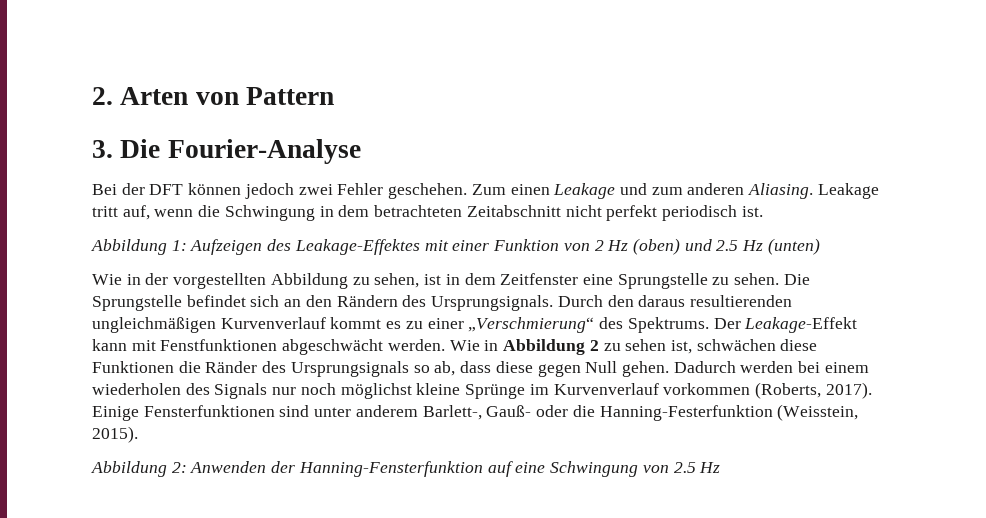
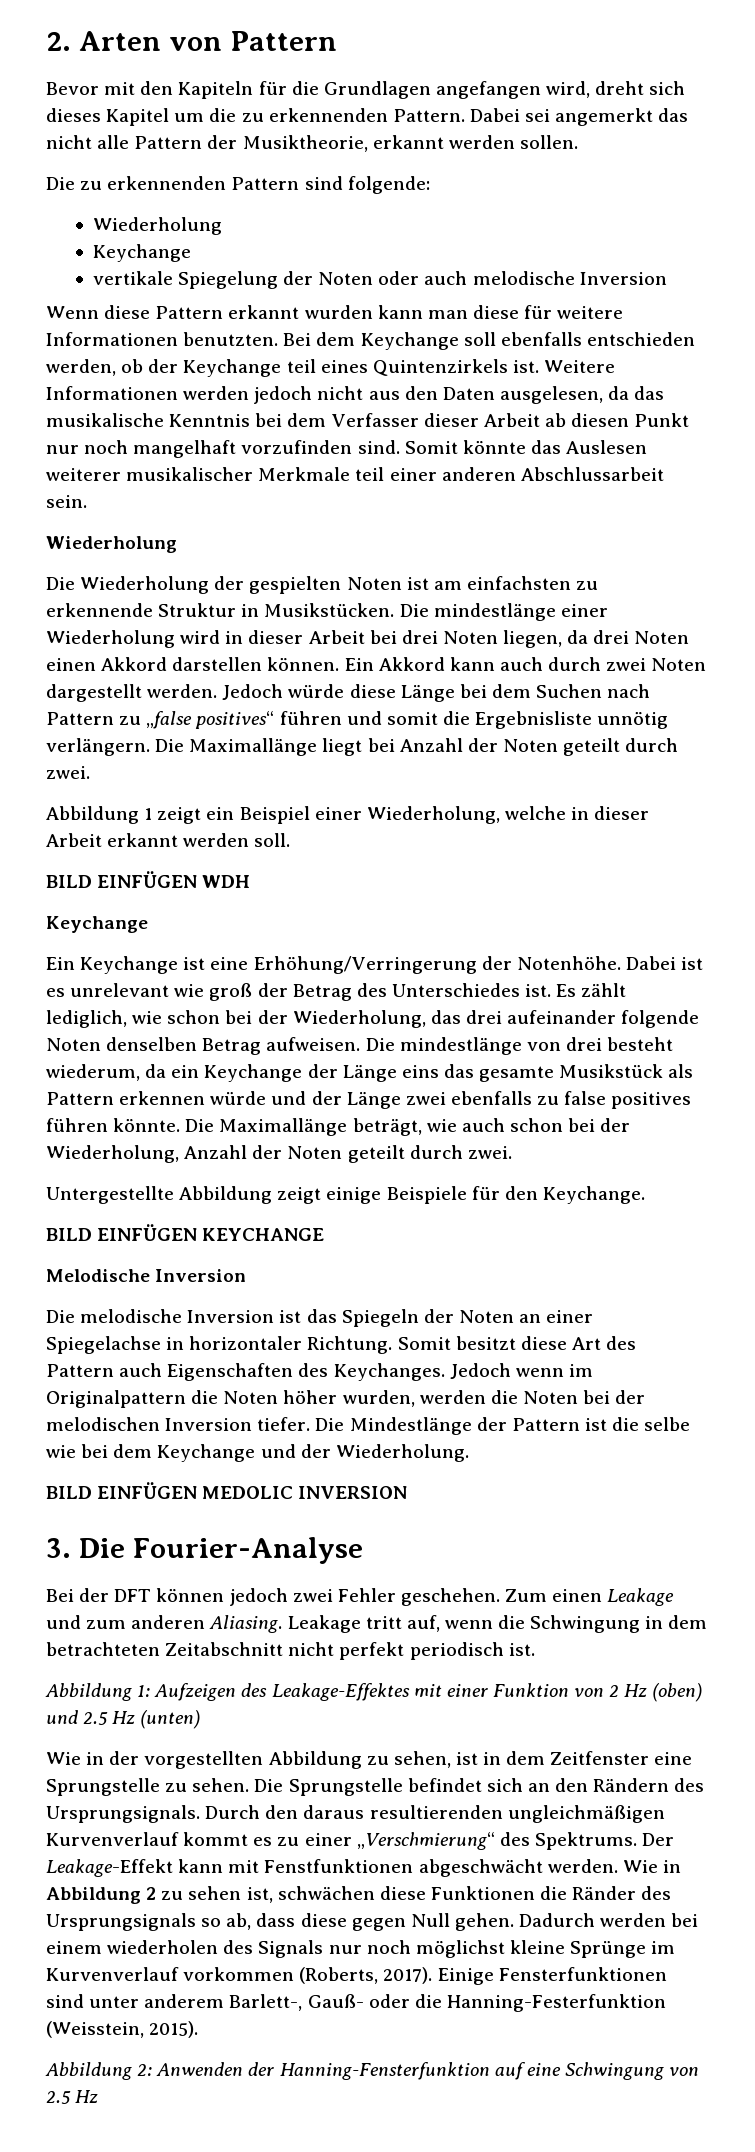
(335, 96) none -> [46,81,686,99] [46,108,689,126] [46,135,578,152] [46,176,430,194] [92,217,222,235] [92,244,191,262] [92,271,667,289] [46,305,624,319] [46,332,695,350] [46,359,616,377] [46,386,665,404] [46,413,690,427] [46,440,648,458] [46,467,664,481] [46,495,87,508] [46,536,177,553] [46,576,599,594] [46,603,608,621] [46,630,690,648] [46,657,707,671] [46,684,651,702] [46,711,669,729] [46,738,679,756] [46,766,90,779] [46,806,650,824] [46,833,291,847] [46,871,251,888] [46,916,148,933] [46,956,704,974] [46,983,627,1001] [46,1010,700,1028] [46,1037,674,1055] [46,1064,694,1082] [46,1091,692,1109] [46,1118,631,1136] [46,1145,512,1163] [46,1186,645,1204] [46,1224,325,1241] [46,1269,247,1282] [46,1309,594,1327] [46,1336,637,1354] [46,1363,593,1381] [46,1390,646,1408] [46,1417,691,1435] [46,1444,469,1462] [46,1482,408,1499] // Bevor mit den Kapiteln für die Grundlagen angefangen wird, dreht sich dieses Kapitel um die zu erkennenden Pattern. Dabei sei angemerkt das nicht alle Pattern der Musiktheorie, erkannt werden sollen. // Die zu erkennenden Pattern sind folgende: // Wiederholung // Keychange // vertikale Spiegelung der Noten oder auch melodische Inversion // Wenn diese Pattern erkannt wurden kann man diese für weitere Informationen benutzten. Bei dem Keychange soll ebenfalls entschieden werden, ob der Keychange teil eines Quintenzirkels ist. Weitere Informationen werden jedoch nicht aus den Daten ausgelesen, da das musikalische Kenntnis bei dem Verfasser dieser Arbeit ab diesen Punkt nur noch mangelhaft vorzufinden sind. Somit könnte das Auslesen weiterer musikalischer Merkmale teil einer anderen Abschlussarbeit sein. // Wiederholung // Die Wiederholung der gespielten Noten ist am einfachsten zu erkennende Struktur in Musikstücken. Die mindestlänge einer Wiederholung wird in dieser Arbeit bei drei Noten liegen, da drei Noten einen Akkord darstellen können. Ein Akkord kann auch durch zwei Noten dargestellt werden. Jedoch würde diese Länge bei dem Suchen nach Pattern zu „false positives“ führen und somit die Ergebnisliste unnötig verlängern. Die Maximallänge liegt bei Anzahl der Noten geteilt durch zwei. // Abbildung 1 zeigt ein Beispiel einer Wiederholung, welche in dieser Arbeit erkannt werden soll. // BILD EINFÜGEN WDH // Keychange // Ein Keychange ist eine Erhöhung/Verringerung der Notenhöhe. Dabei ist es unrelevant wie groß der Betrag des Unterschiedes ist. Es zählt lediglich, wie schon bei der Wiederholung, das drei aufeinander folgende Noten denselben Betrag aufweisen. Die mindestlänge von drei besteht wiederum, da ein Keychange der Länge eins das gesamte Musikstück als Pattern erkennen würde und der Länge zwei ebenfalls zu false positives führen könnte. Die Maximallänge beträgt, wie auch schon bei der Wiederholung, Anzahl der Noten geteilt durch zwei. // Untergestellte Abbildung zeigt einige Beispiele für den Keychange. // BILD EINFÜGEN KEYCHANGE // Melodische Inversion // Die melodische Inversion ist das Spiegeln der Noten an einer Spiegelachse in horizontaler Richtung. Somit besitzt diese Art des Pattern auch Eigenschaften des Keychanges. Jedoch wenn im Originalpattern die Noten höher wurden, werden die Noten bei der melodischen Inversion tiefer. Die Mindestlänge der Pattern ist die selbe wie bei dem Keychange und der Wiederholung. // BILD EINFÜGEN MEDOLIC INVERSION

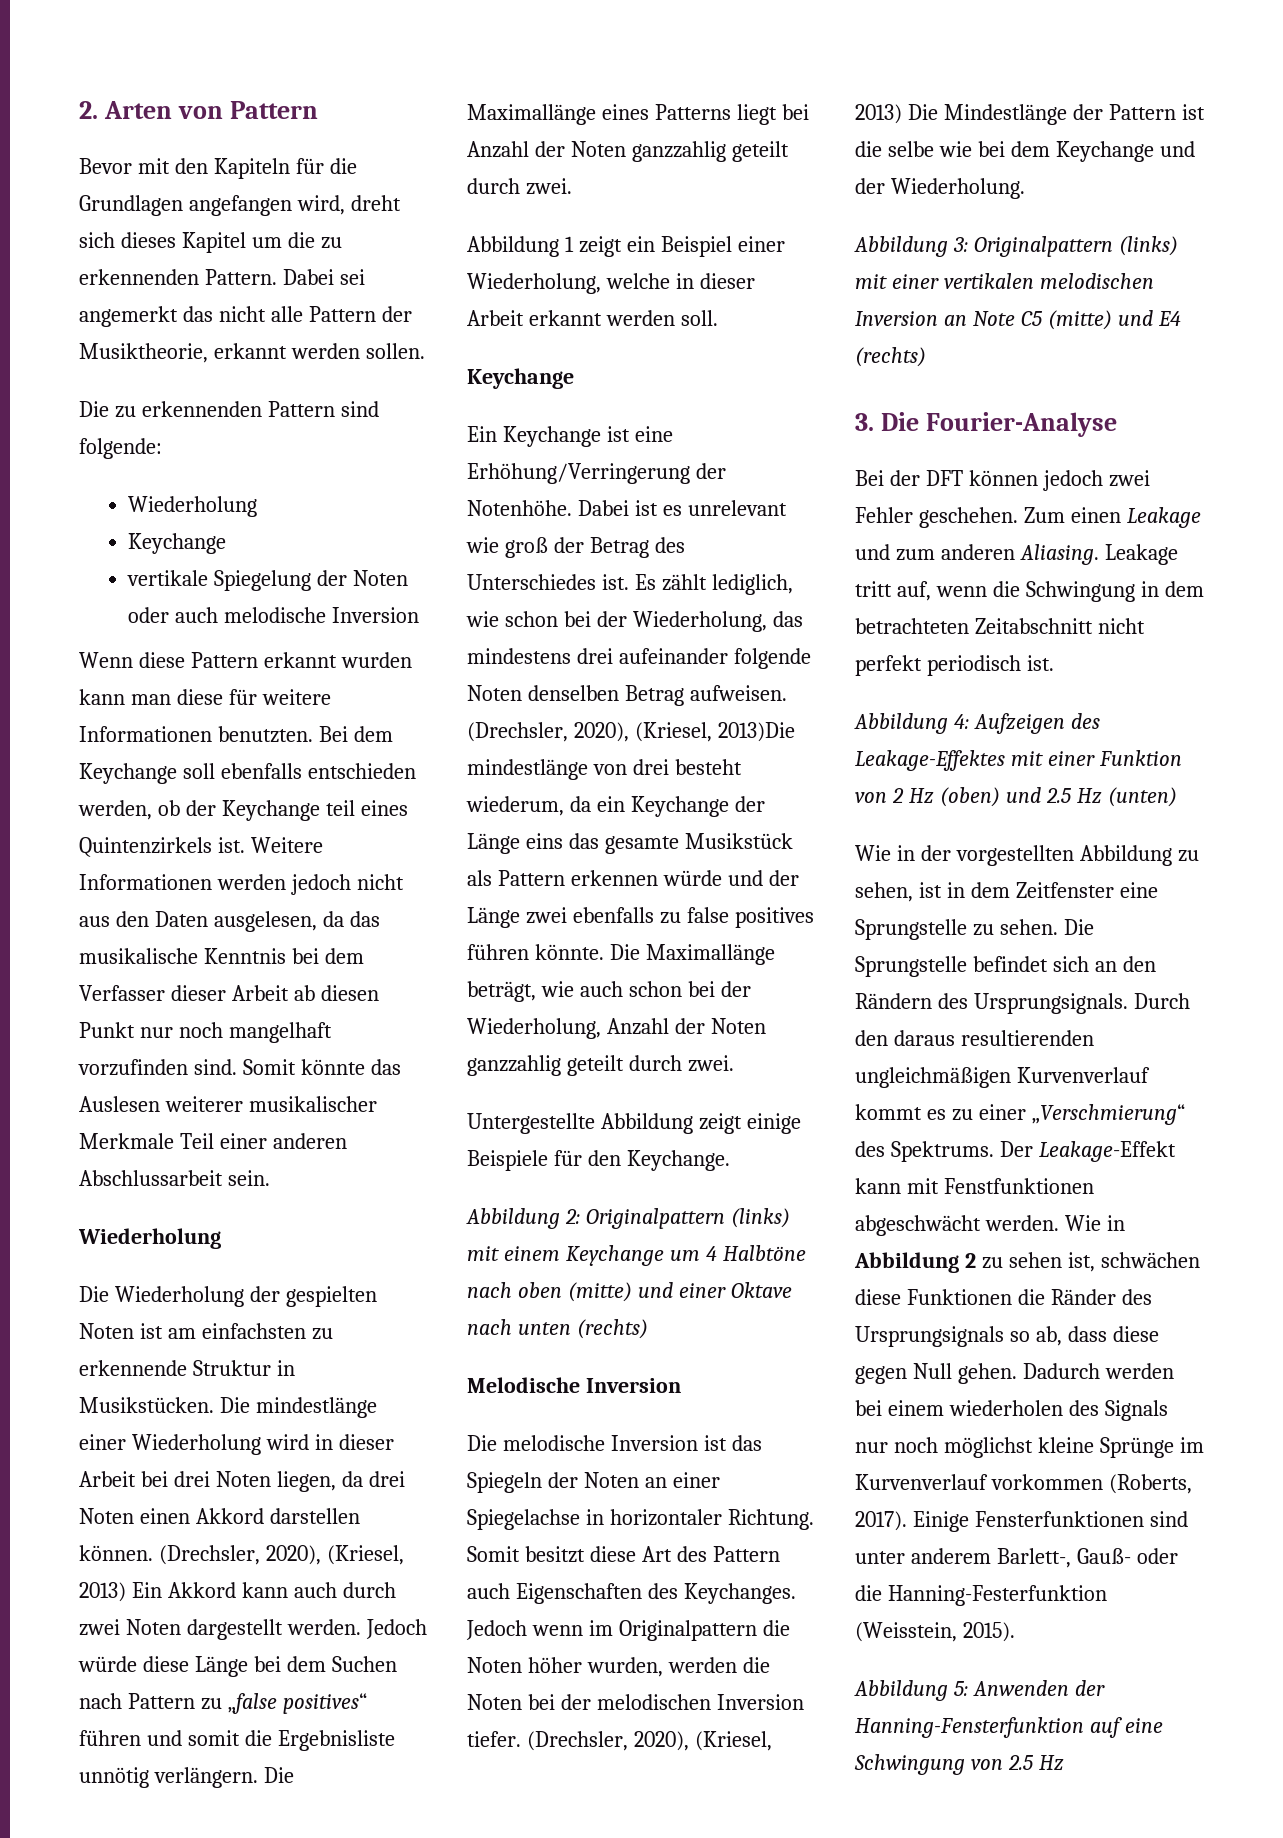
[355,467,385,481] teil -> [179,1133,214,1149] Teil
(340, 664) none -> [158,1545,404,1565] [79,1582,126,1602] (Drechsler, 2020), (Kriesel, 2013)
(318, 747) none -> [601,104,731,120] eines Patterns
(558, 745) none -> [631,141,726,162] ganzzahlig
[46,871,251,888] // BILD EINFÜGEN WDH -> (718, 318) none
(461, 1017) none -> [467,648,571,664] mindestens
[365,1038,395,1051] Die -> [467,722,795,742] (Drechsler, 2020), (Kriesel, 2013)Die
(343, 1152) none -> [467,1055,561,1076] ganzzahlig
[46,1224,325,1241] BILD EINFÜGEN KEYCHANGE -> [466,1208,790,1229] [467,1245,806,1266] [467,1282,792,1302] [467,1319,648,1339] Abbildung 2: Originalpattern (links) mit einem Keychange um 4 Halbtöne nach oben (mitte) und einer Oktave nach unten (rechts)
(311, 1424) none -> [526,1731,772,1751] [855,104,902,124] (Drechsler, 2020), (Kriesel, 2013)
[46,1482,408,1499] BILD EINFÜGEN MEDOLIC INVERSION -> [854,236,1178,257] [855,273,1154,289] [855,310,1181,330] [855,347,926,367] Abbildung 3: Originalpattern (links) mit einer vertikalen melodischen Inversion an Note C5 (mitte) und E4 (rechts)
[137,1685,151,1697] 1: -> [953,714,969,729] 4:
[137,2064,153,2076] 2: -> [953,1681,968,1696] 5:

